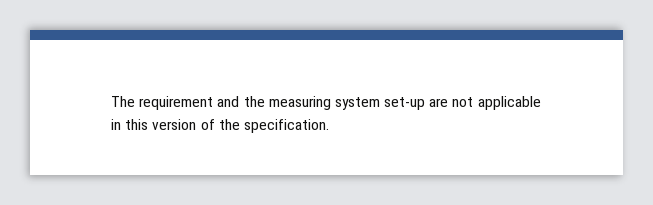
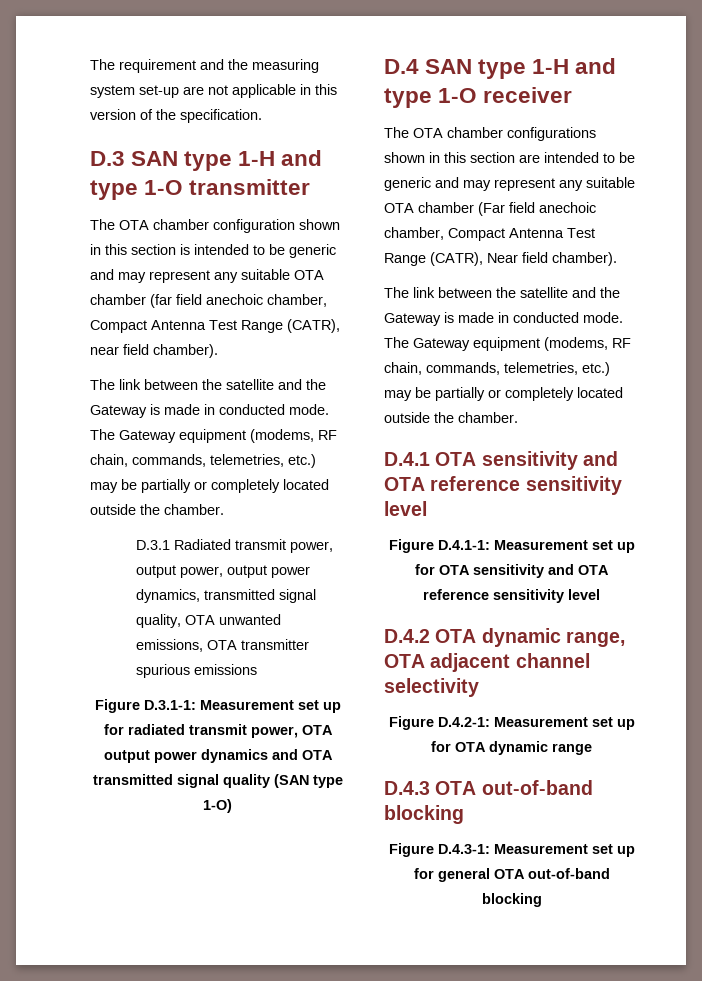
(329, 126) none -> [90,150,323,171] [90,179,311,200] [90,219,340,233] [90,244,336,258] [90,269,324,283] [90,294,327,308] [90,319,340,333] [90,344,218,358] [90,379,326,390] [90,404,329,418] [90,429,337,443] [90,454,316,468] [90,479,329,493] [90,504,224,515] [135,539,333,553] [135,565,310,578] [135,589,316,603] [135,614,281,628] [135,639,309,652] [135,664,257,678] [94,699,341,713] [103,724,333,738] [103,749,333,763] [92,774,343,788] [203,799,232,813] [384,58,617,79] [384,87,573,108] [384,127,596,141] [384,152,635,163] [384,177,635,191] [384,202,596,216] [384,227,595,241] [384,252,617,266] [384,287,620,298] [384,312,623,326] [384,337,631,351] [384,362,610,376] [384,387,623,401] [384,412,518,423] [384,451,618,470] [384,476,622,495] [384,501,427,516] [388,539,635,553] [415,564,609,578] [423,589,600,603] [384,628,625,647] [384,653,590,672] [384,678,479,697] [388,716,635,730] [431,741,592,755] [384,780,593,795] [384,805,464,824] [388,843,635,857] [413,868,610,882] [481,893,542,907] // D.3 SAN type 1-H and type 1-O transmitter // The OTA chamber configuration shown in this section is intended to be generic and may represent any suitable OTA chamber (far field anechoic chamber, Compact Antenna Test Range (CATR), near field chamber). // The link between the satellite and the Gateway is made in conducted mode. The Gateway equipment (modems, RF chain, commands, telemetries, etc.) may be partially or completely located outside the chamber. // D.3.1 Radiated transmit power, output power, output power dynamics, transmitted signal quality, OTA unwanted emissions, OTA transmitter spurious emissions // Figure D.3.1-1: Measurement set up for radiated transmit power, OTA output power dynamics and OTA transmitted signal quality (SAN type 1-O) // D.4 SAN type 1-H and type 1-O receiver // The OTA chamber configurations shown in this section are intended to be generic and may represent any suitable OTA chamber (Far field anechoic chamber, Compact Antenna Test Range (CATR), Near field chamber). // The link between the satellite and the Gateway is made in conducted mode. The Gateway equipment (modems, RF chain, commands, telemetries, etc.) may be partially or completely located outside the chamber. // D.4.1 OTA sensitivity and OTA reference sensitivity level // Figure D.4.1-1: Measurement set up for OTA sensitivity and OTA reference sensitivity level // D.4.2 OTA dynamic range, OTA adjacent channel selectivity // Figure D.4.2-1: Measurement set up for OTA dynamic range // D.4.3 OTA out-of-band blocking // Figure D.4.3-1: Measurement set up for general OTA out-of-band blocking

